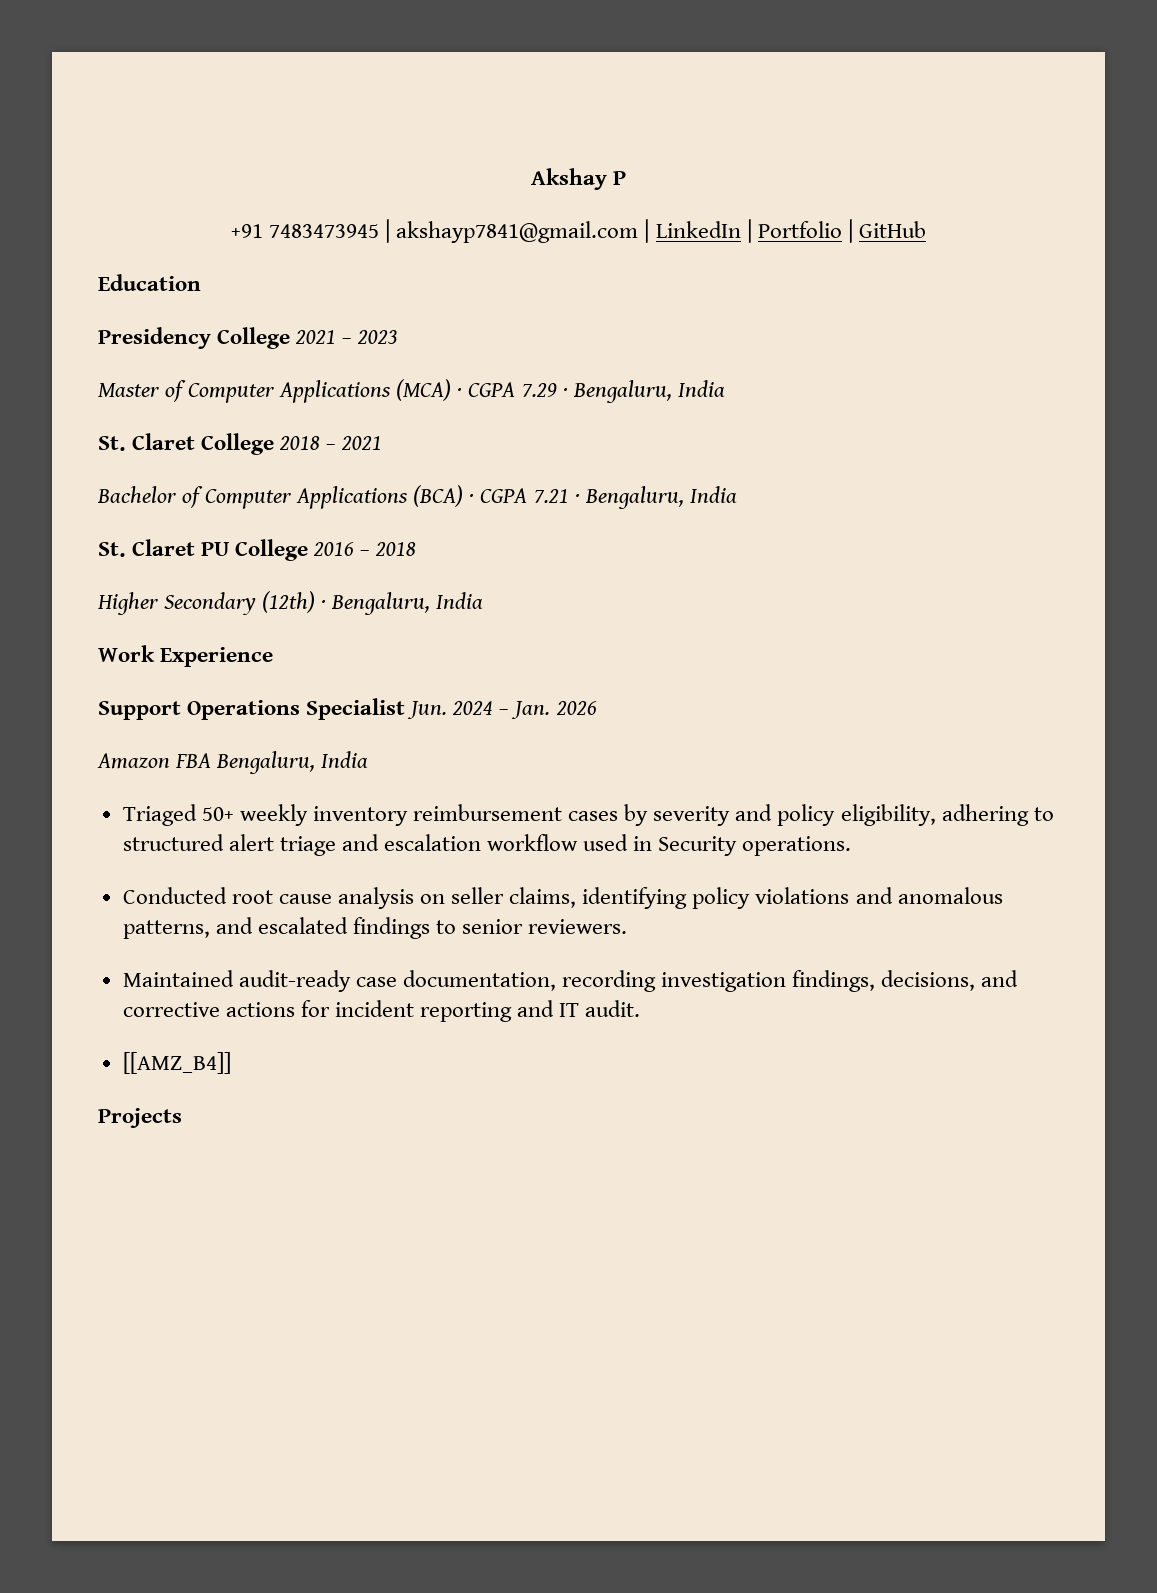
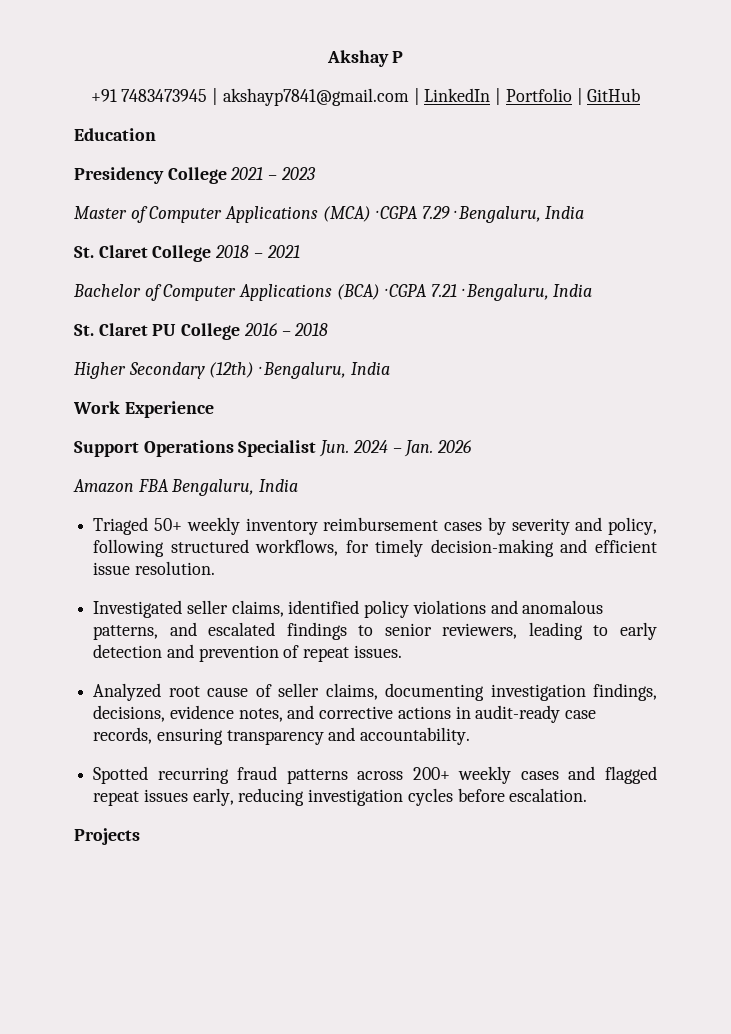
[777,804,1054,826] [122,834,852,856] [122,887,688,909] policy eligibility, adhering to structured alert triage and escalation workflow used in Security operations. // Conducted root cause analysis on seller claims, identifying -> [608,517,657,535] [93,539,657,557] [93,561,215,575] [93,600,360,618] policy, following structured workflows, for timely decision-making and efficient issue resolution. // Investigated seller claims, identified
[528,919,628,934] [122,970,657,992] reviewers. // Maintained audit-ready case documentation, recording -> [442,622,658,640] [93,644,402,662] [93,683,485,701] reviewers, leading to early detection and prevention of repeat issues. // Analyzed root cause of seller claims, documenting
(976, 980) none -> [169,705,283,722] evidence notes,
[300,1000,641,1022] [122,1052,231,1074] for incident reporting and IT audit. // [[AMZ_B4]] -> [455,705,597,723] [93,727,471,745] [93,766,657,784] [93,788,588,806] in audit-ready case records, ensuring transparency and accountability. // Spotted recurring fraud patterns across 200+ weekly cases and flagged repeat issues early, reducing investigation cycles before escalation.

